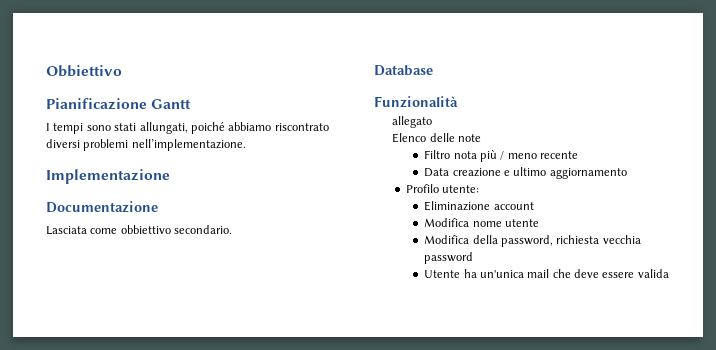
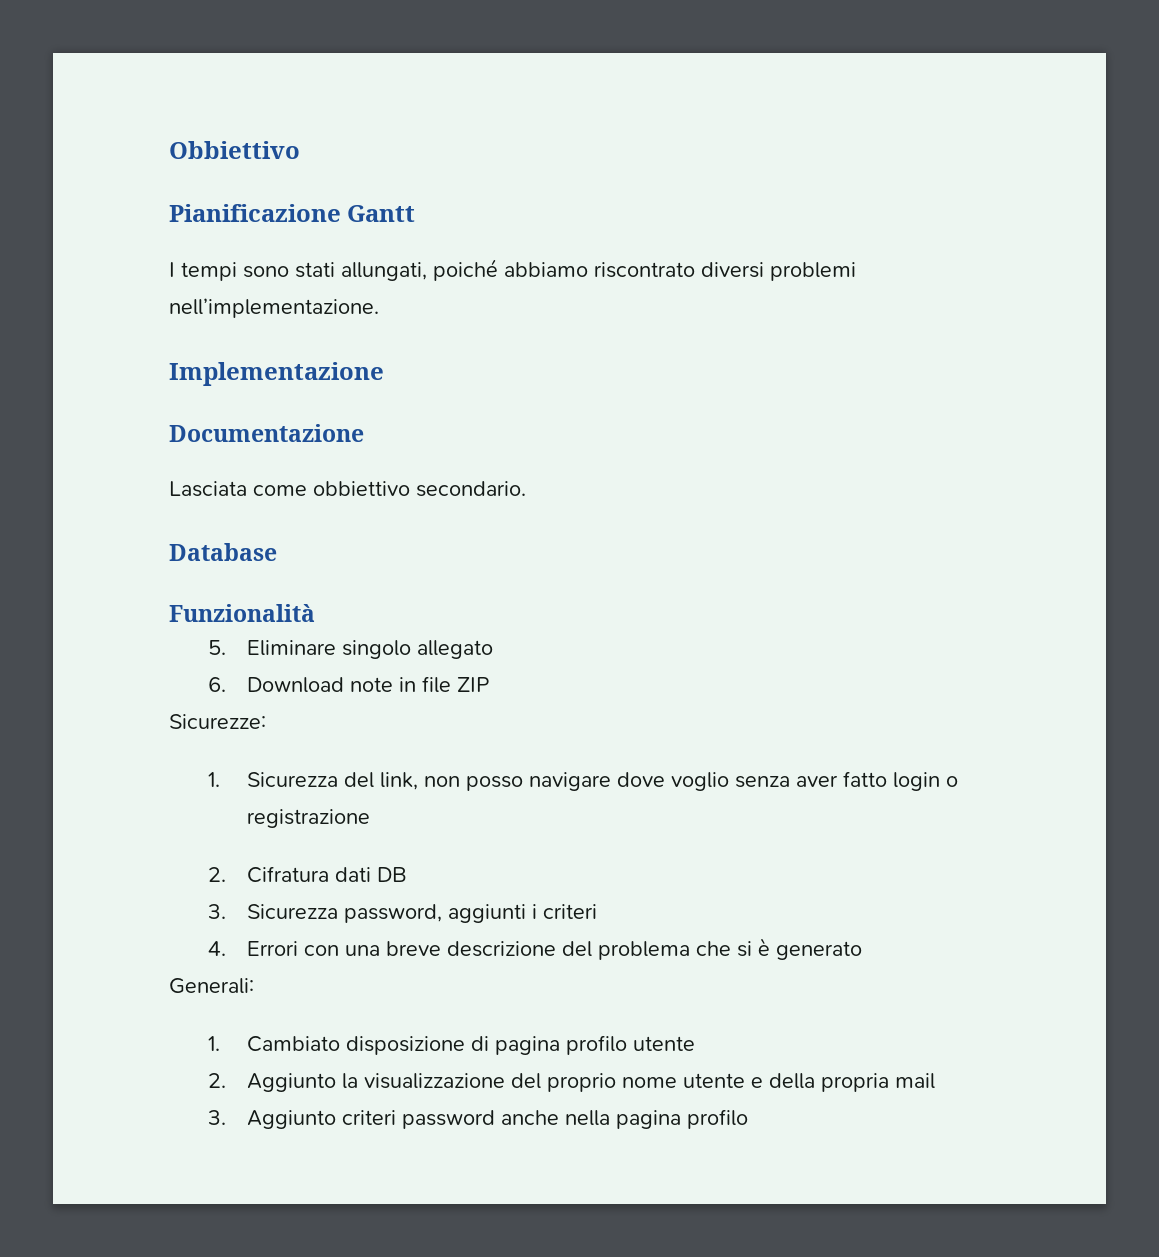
(458, 102) none -> [208,640,412,659] 5. Eliminare singolo
[392,133,455,143] Elenco delle -> [208,677,345,693] 6. Download
[424,150,579,162] [424,167,627,179] [405,184,480,193] [424,201,534,211] [424,218,539,227] [424,235,641,247] [424,252,474,264] [424,269,669,278] // Filtro nota più / meno recente // Data creazione e ultimo aggiornamento // Profilo utente: // Eliminazione account // Modifica nome utente // Modifica della password, richiesta vecchia password // Utente ha un'unica mail che deve essere valida -> [399,676,490,693] [169,714,266,729] [208,771,959,791] [247,809,371,828] [208,866,408,883] [208,904,598,923] [208,938,863,960] [169,978,254,994] [208,1035,696,1055] [208,1073,936,1092] [208,1109,749,1129] in file ZIP // Sicurezze: // 1. Sicurezza del link, non posso navigare dove voglio senza aver fatto login o registrazione // 2. Cifratura dati DB // 3. Sicurezza password, aggiunti i criteri // 4. Errori con una breve descrizione del problema che si è generato // Generali: // 1. Cambiato disposizione di pagina profilo utente // 2. Aggiunto la visualizzazione del proprio nome utente e della propria mail // 3. Aggiunto criteri password anche nella pagina profilo

